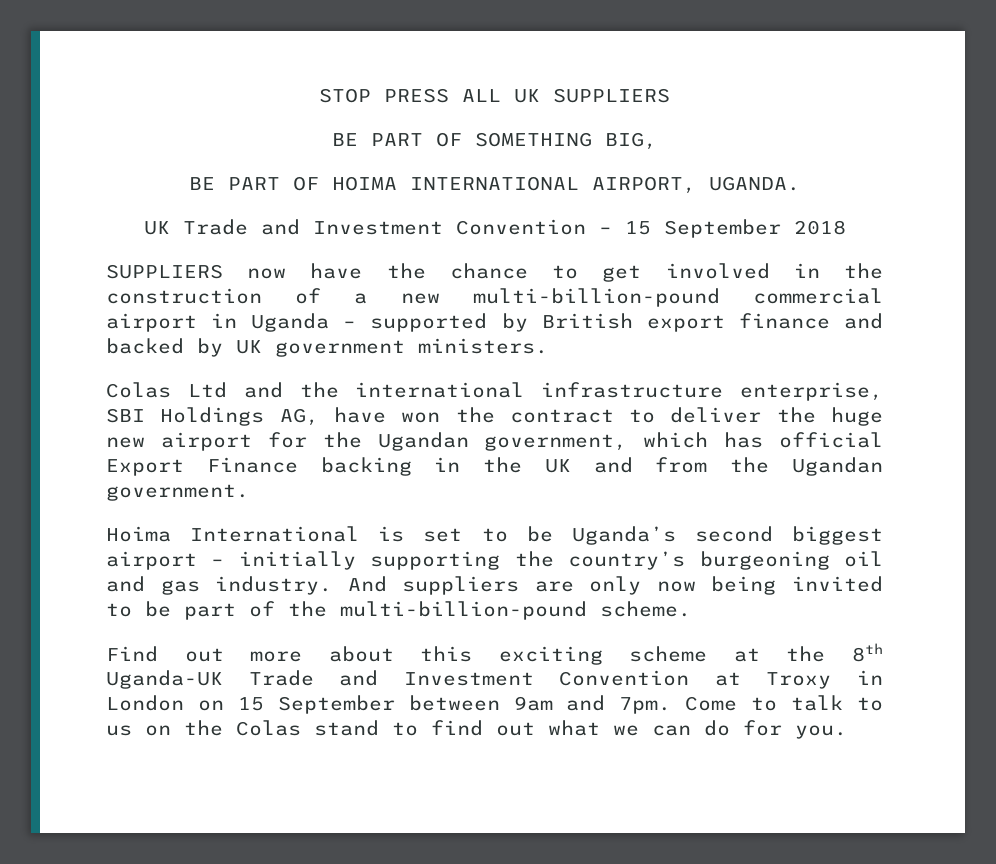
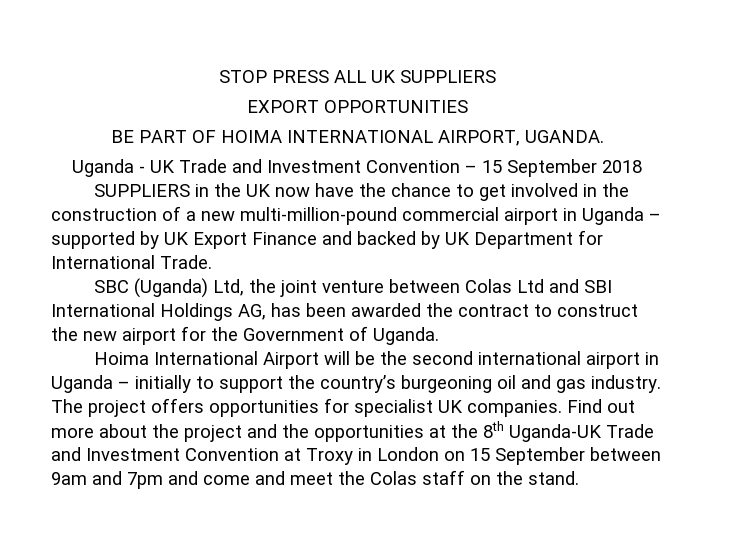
[332,132,657,150] BE PART OF SOMETHING BIG, -> [246,100,468,113] EXPORT OPPORTUNITIES
(800, 183) none -> [72,159,145,177] Uganda -
(223, 271) none -> [194,183,271,197] in the UK
[472,288,720,307] multi-billion-pound -> [240,207,397,225] multi-million-pound
[541,313,830,332] British export finance -> [164,232,317,249] UK Export Finance
[275,338,548,357] [106,382,884,401] [106,407,883,426] [106,432,883,451] [106,457,884,476] [106,484,249,501] [106,526,883,545] [106,551,501,570] government ministers. // Colas Ltd and the international infrastructure enterprise, SBI Holdings AG, have won the contract to deliver the huge new airport for the Ugandan government, which has official Export Finance backing in the UK and from the Ugandan government. // Hoima International is set to be Uganda’s second biggest airport – initially supporting -> [474,230,603,249] [51,255,212,269] [93,278,612,298] [51,303,638,321] [51,326,439,345] [93,351,659,369] [51,375,283,393] Department for International Trade. // SBC (Uganda) Ltd, the joint venture between Colas Ltd and SBI International Holdings AG, has been awarded the contract to construct the new airport for the Government of Uganda. // Hoima International Airport will be the second international airport in Uganda – initially to support
[347,576,883,595] [106,601,691,620] [106,646,708,665] And suppliers are only now being invited to be part of the multi-billion-pound scheme. // Find out more about this exciting scheme -> [51,398,635,417] [51,424,424,442] The project offers opportunities for specialist UK companies. Find out more about the project and the opportunities
[619,695,883,714] [106,720,847,739] 7pm. Come to talk to us on the Colas stand to find out what we can do for you. -> [127,470,579,489] 7pm and come and meet the Colas staff on the stand.

